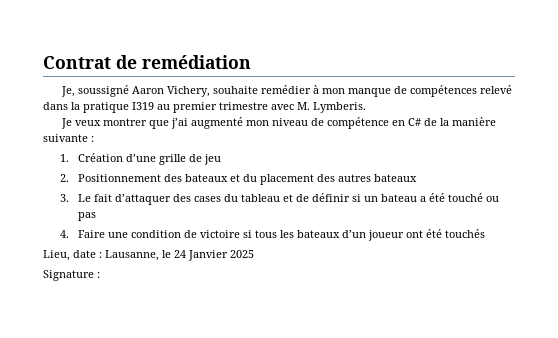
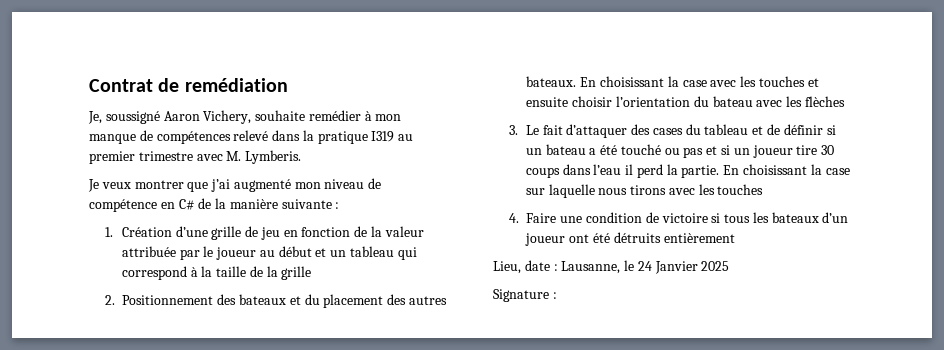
(221, 159) none -> [283,226,424,237] [121,246,417,260] [121,266,312,280] en fonction de la valeur attribuée par le joueur au début et un tableau qui correspond à la taille de la grille
[373,174,417,182] bateaux -> [526,76,819,87] [526,96,845,107] bateaux. En choisissant la case avec les touches et ensuite choisir l’orientation du bateau avec les flèches
(96, 216) none -> [706,145,835,158] [525,164,850,178] [525,184,764,198] et si un joueur tire 30 coups dans l’eau il perd la partie. En choisissant la case sur laquelle nous tirons avec les touches
[444,229,485,238] touchés -> [613,232,735,243] détruits entièrement

